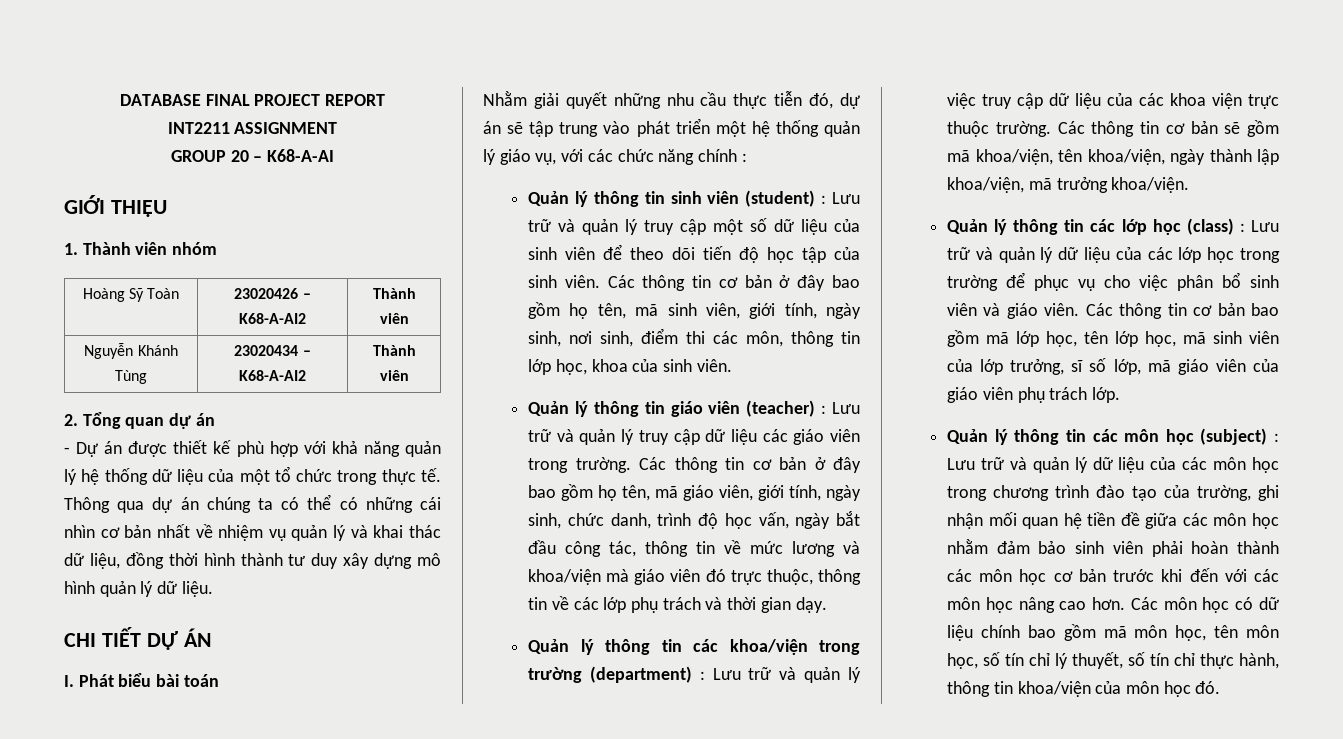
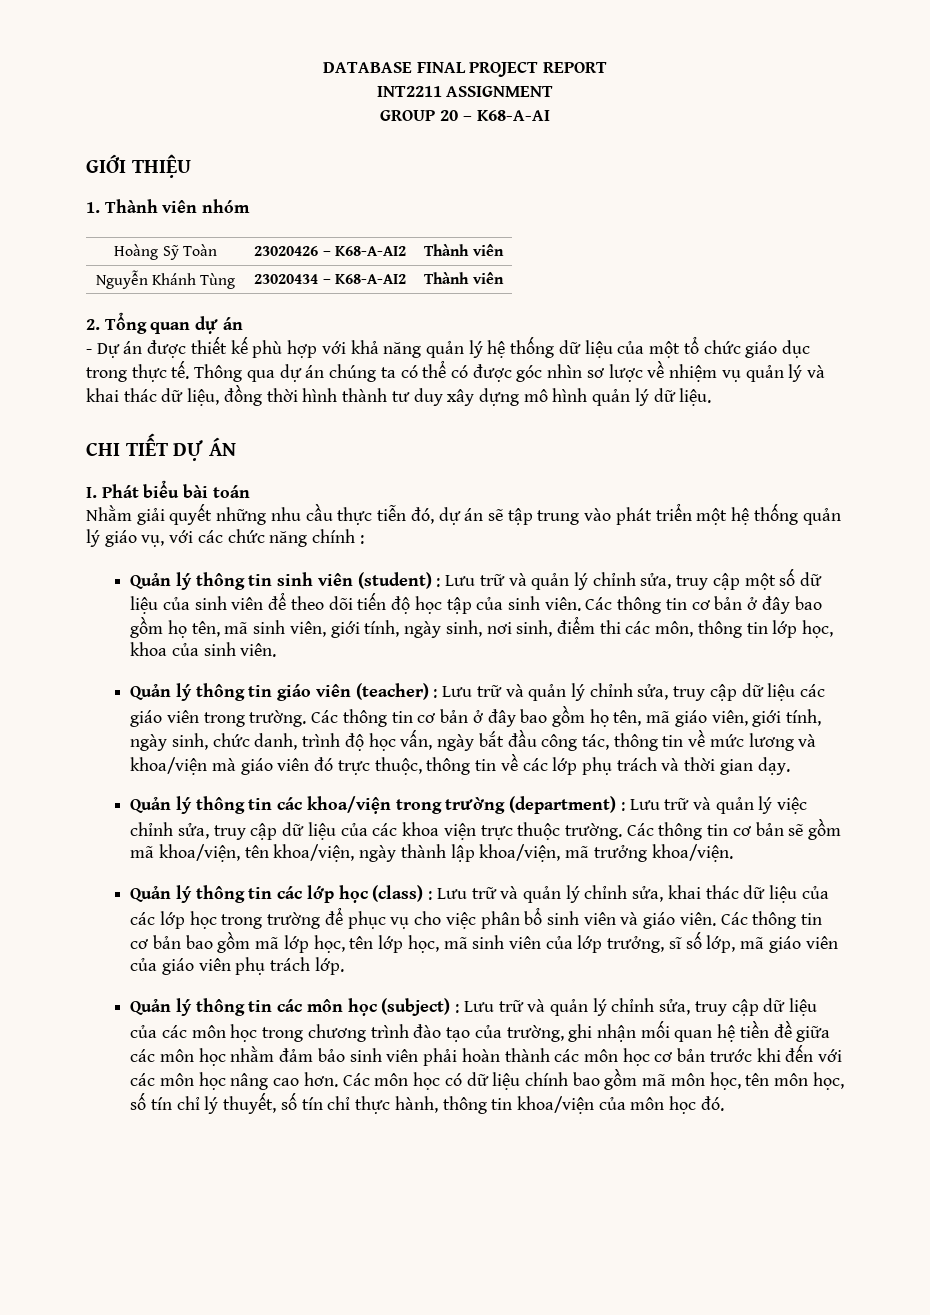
(333, 475) none -> [745,340,810,358] giáo dục
[365,497,441,513] [64,524,190,538] những cái nhìn cơ bản nhất -> [472,364,643,382] được góc nhìn sơ lược
(639, 227) none -> [592,572,672,589] chỉnh sửa,
(635, 437) none -> [589,683,669,700] chỉnh sửa,
(977, 101) none -> [130,822,210,839] chỉnh sửa,
(1054, 255) none -> [584,885,739,902] chỉnh sửa, khai thác
(1088, 465) none -> [611,998,759,1016] chỉnh sửa, truy cập

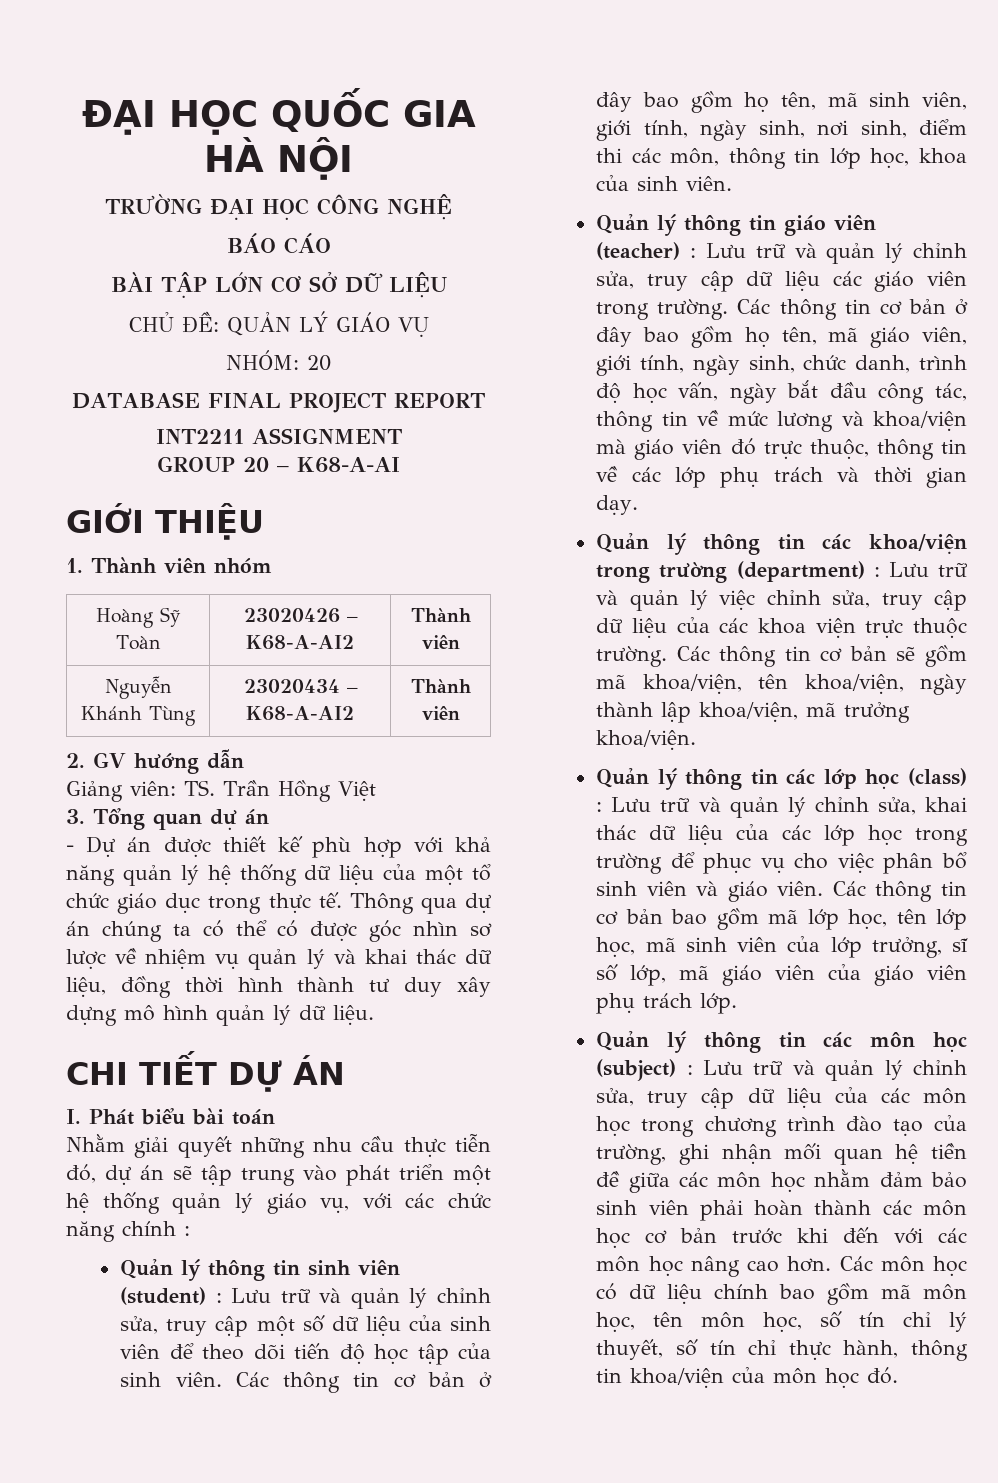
(322, 67) none -> [81,88,476,135] [204,137,353,180] [105,194,452,220] [226,233,331,254] [110,272,447,298] [128,311,429,337] [226,350,331,371] ĐẠI HỌC QUỐC GIA HÀ NỘI // TRƯỜNG ĐẠI HỌC CÔNG NGHỆ // BÁO CÁO // BÀI TẬP LỚN CƠ SỞ DỮ LIỆU // CHỦ ĐỀ: QUẢN LÝ GIÁO VỤ // NHÓM: 20 //
(100, 324) none -> [93,749,244,774] [66,780,376,802] [66,809,85,824] GV hướng dẫn // Giảng viên: TS. Trần Hồng Việt // 3.

